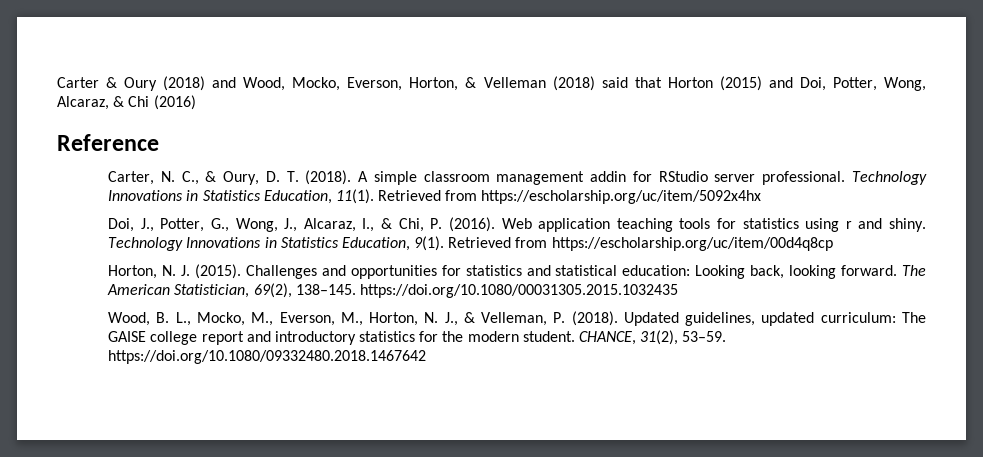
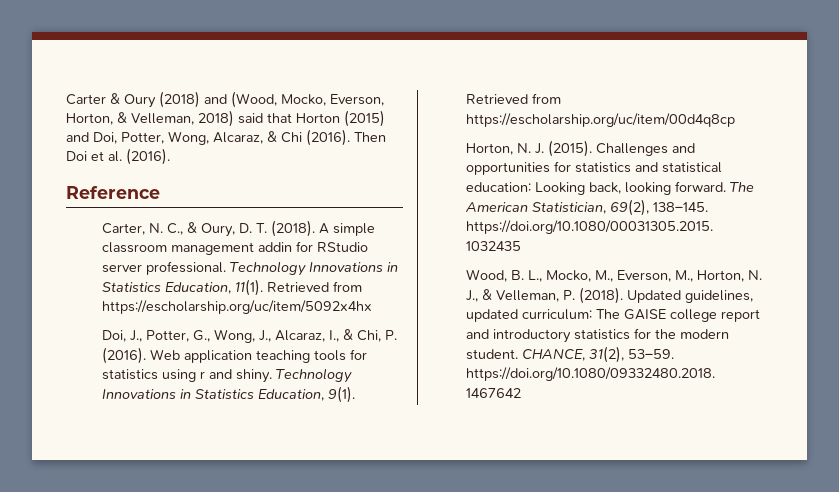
[243,77,286,91] Wood, -> [231,91,277,108] (Wood,
[483,76,595,91] Velleman (2018) -> [131,110,234,127] Velleman, 2018)
[153,95,196,110] (2016) -> [306,129,386,146] [66,148,170,165] (2016). Then Doi et al. (2016).

